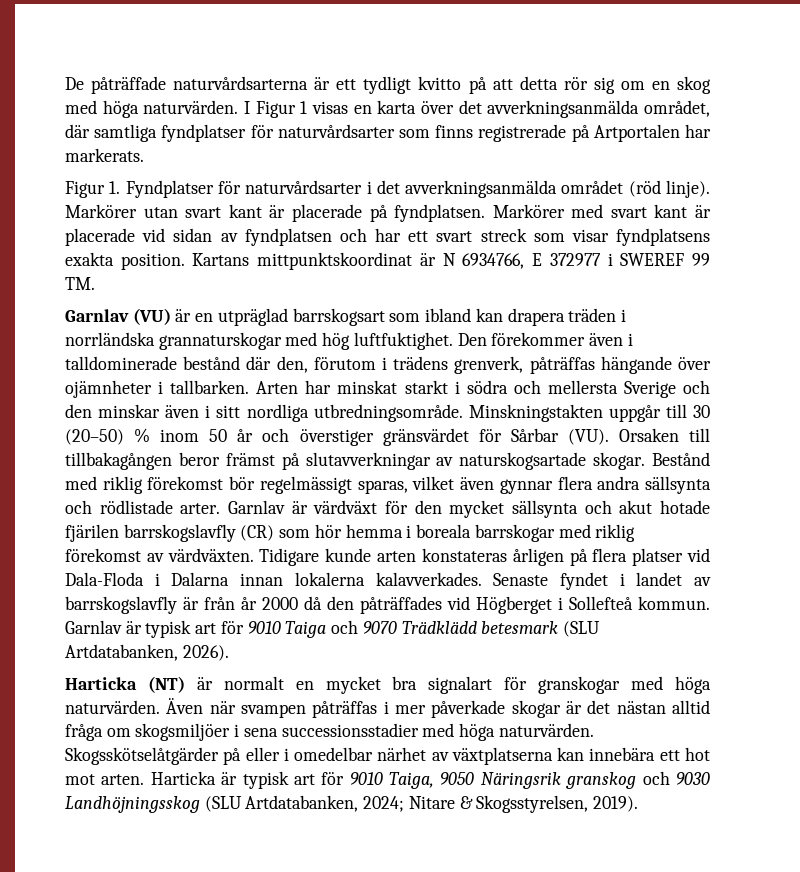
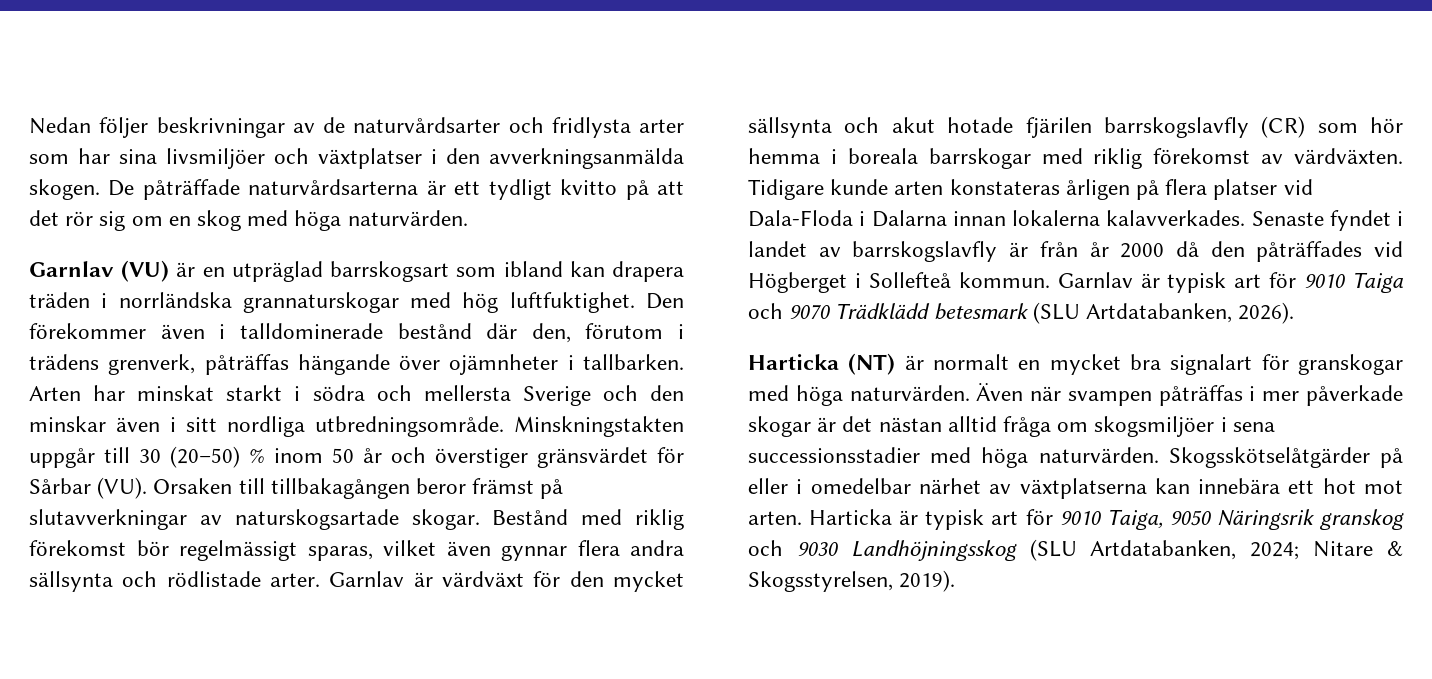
(65, 83) none -> [29,117,684,138] [29,148,684,169] [29,179,100,200] Nedan följer beskrivningar av de naturvårdsarter och fridlysta arter som har sina livsmiljöer och växtplatser i den avverkningsanmälda skogen.
[519,76,558,90] detta -> [29,210,59,226] det
[243,100,710,118] [65,124,711,142] [65,148,144,162] [65,180,710,198] [65,204,712,222] [65,228,711,246] [65,252,711,270] [65,277,95,290] I Figur 1 visas en karta över det avverkningsanmälda området, där samtliga fyndplatser för naturvårdsarter som finns registrerade på Artportalen har markerats. // Figur 1. Fyndplatser för naturvårdsarter i det avverkningsanmälda området (röd linje). Markörer utan svart kant är placerade på fyndplatsen. Markörer med svart kant är placerade vid sidan av fyndplatsen och har ett svart streck som visar fyndplatsens exakta position. Kartans mittpunktskoordinat är N 6934766, E 372977 i SWEREF 99 TM. -> (468, 218) none

